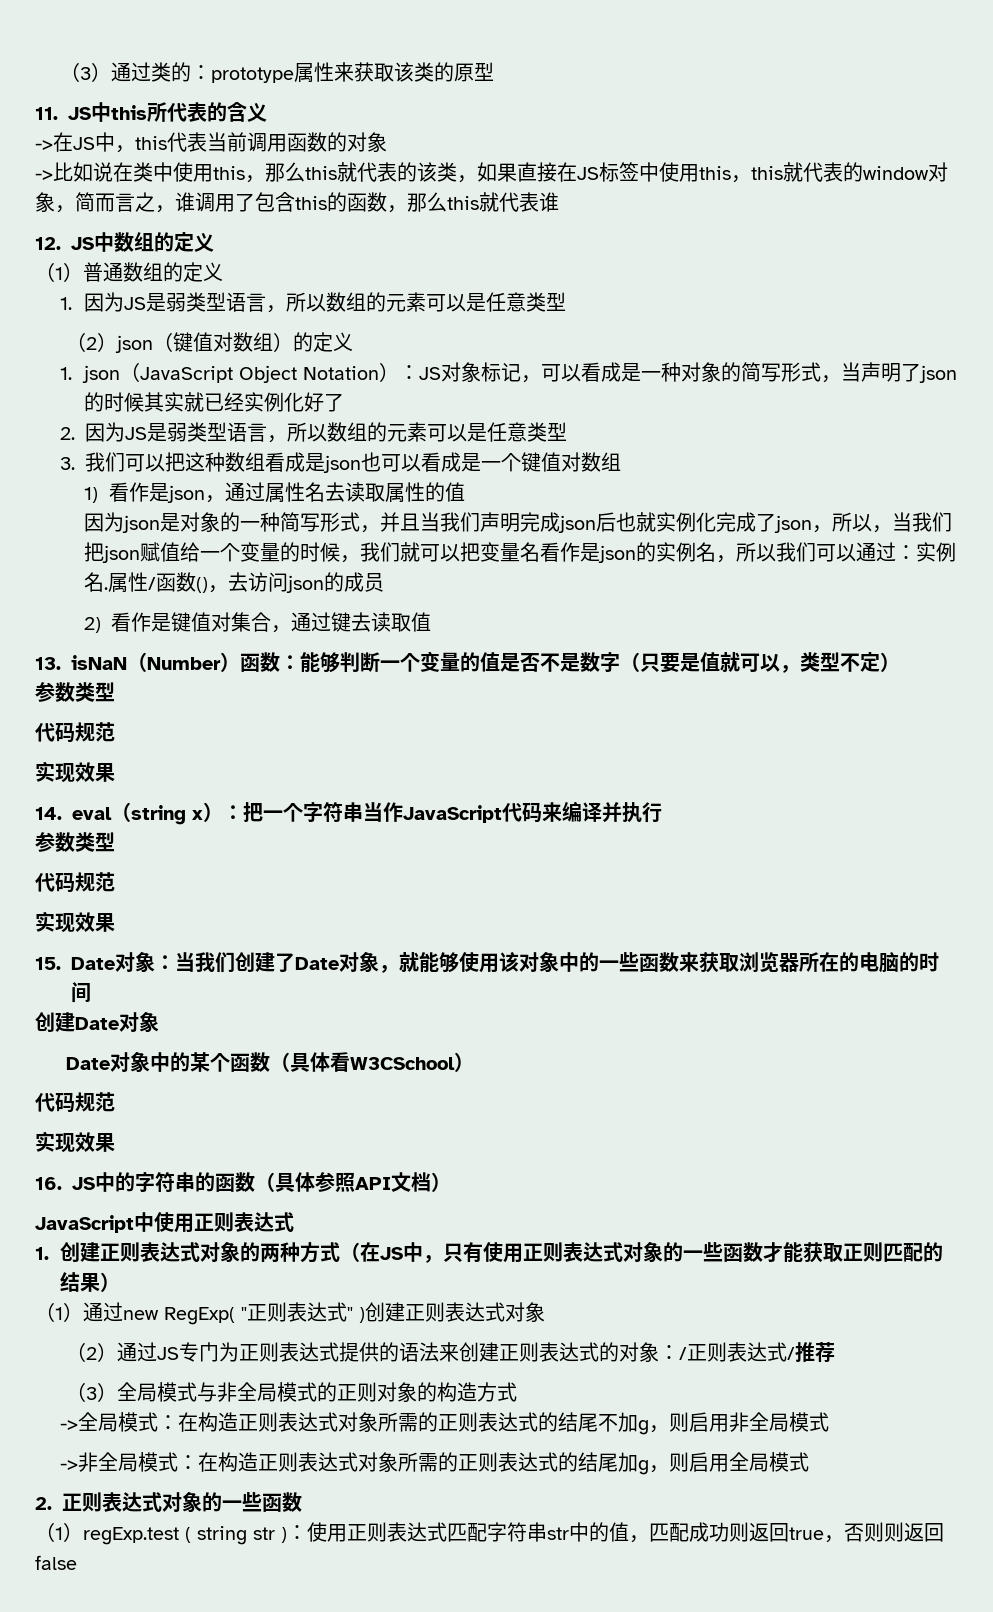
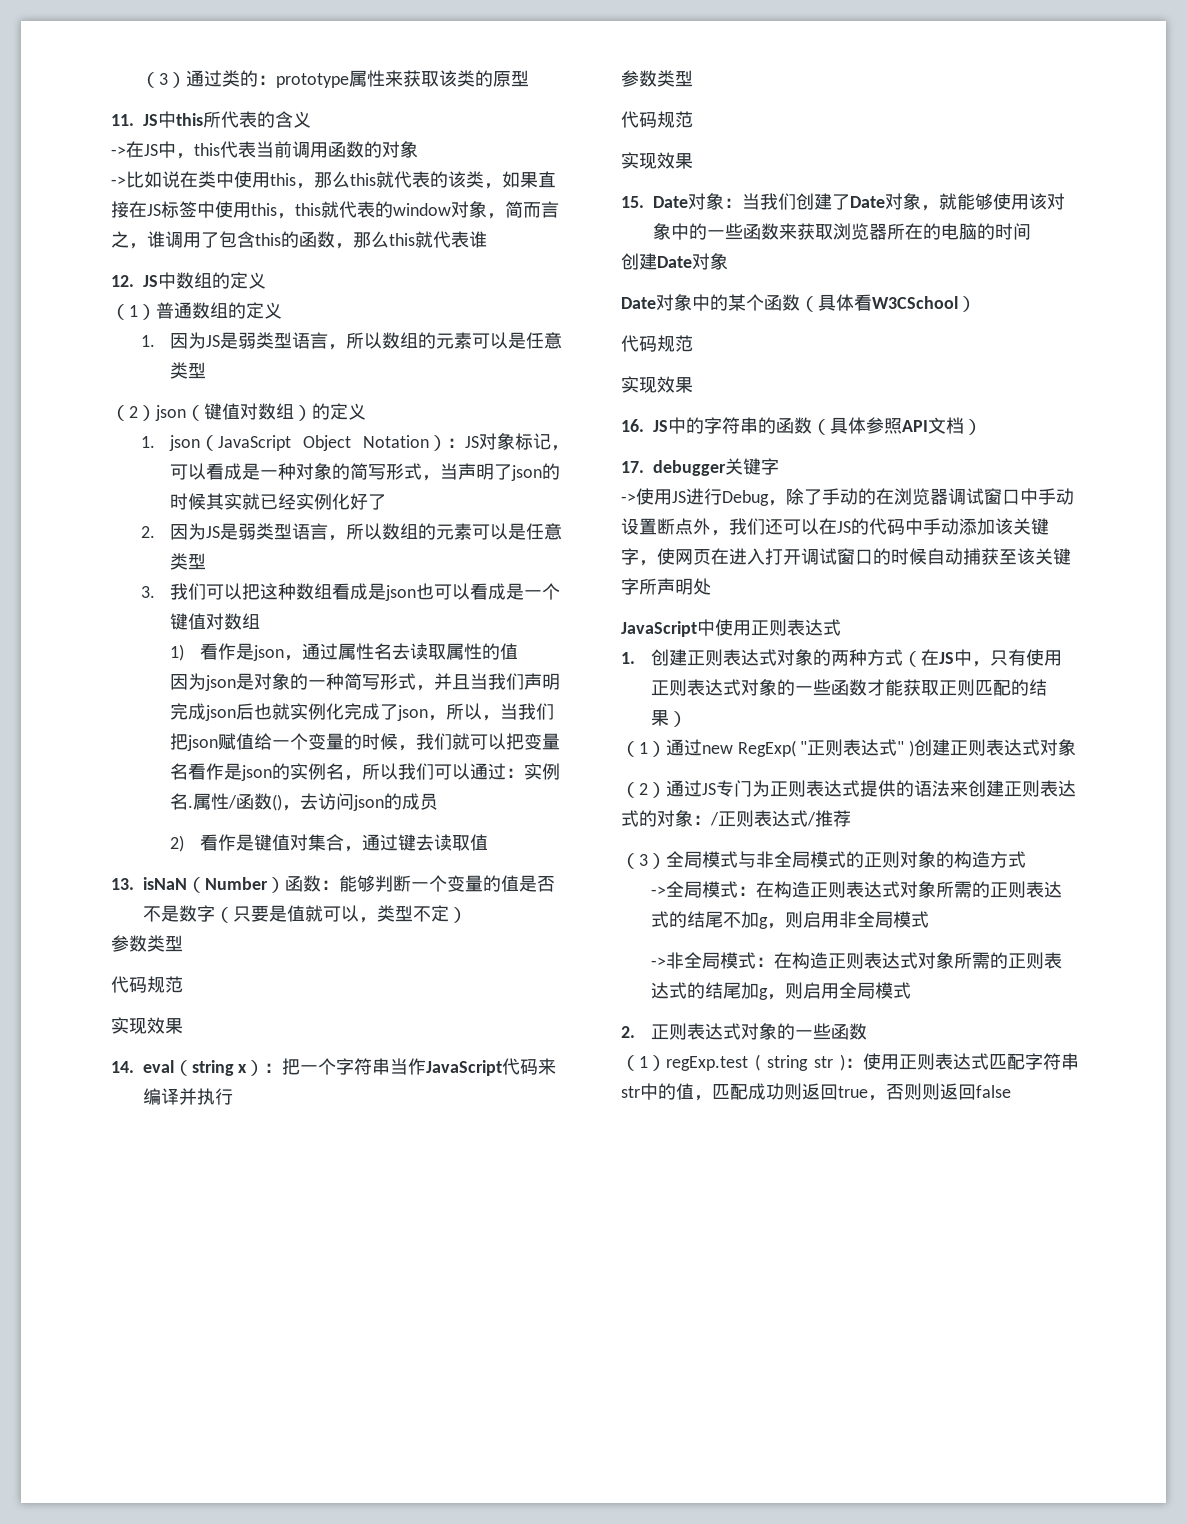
(451, 1182) none -> [621,458,779,476] [621,488,1074,506] [621,518,1049,536] [621,548,1071,566] [621,578,711,595] // 17. debugger关键字 // ->使用JS进行Debug，除了手动的在浏览器调试窗口中手动设置断点外，我们还可以在JS的代码中手动添加该关键字，使网页在进入打开调试窗口的时候自动捕获至该关键字所声明处

